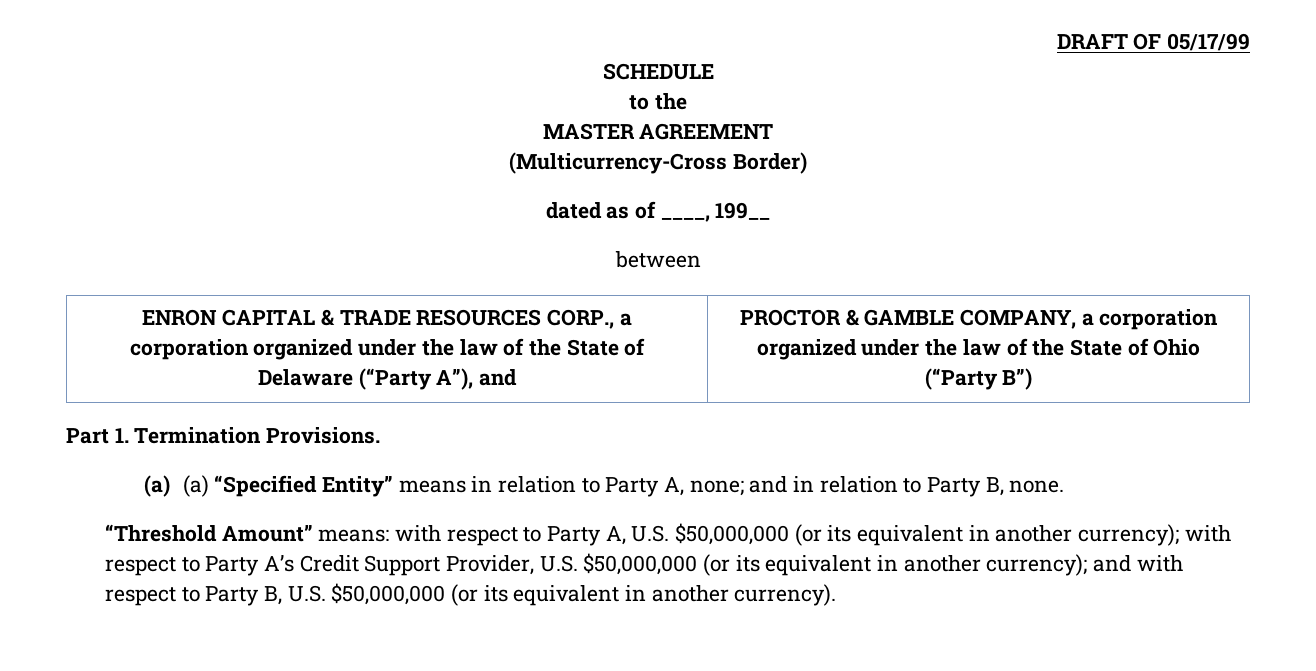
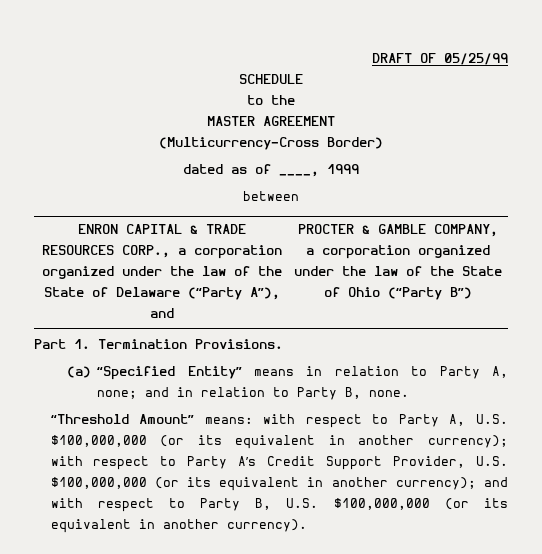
[1167,33,1250,51] 05/17/99 -> [444,53,508,65] 05/25/99
[715,202,771,220] 199__ -> [327,164,359,174] 1999
[739,309,841,326] PROCTOR -> [298,224,354,234] PROCTER
[182,475,209,497] (a) -> (92, 372) none
[674,523,789,545] $50,000,000 -> [50,435,147,447] $100,000,000
[583,553,698,575] $50,000,000 -> [50,477,147,489] $100,000,000
[331,583,446,605] $50,000,000 -> [333,498,430,510] $100,000,000

